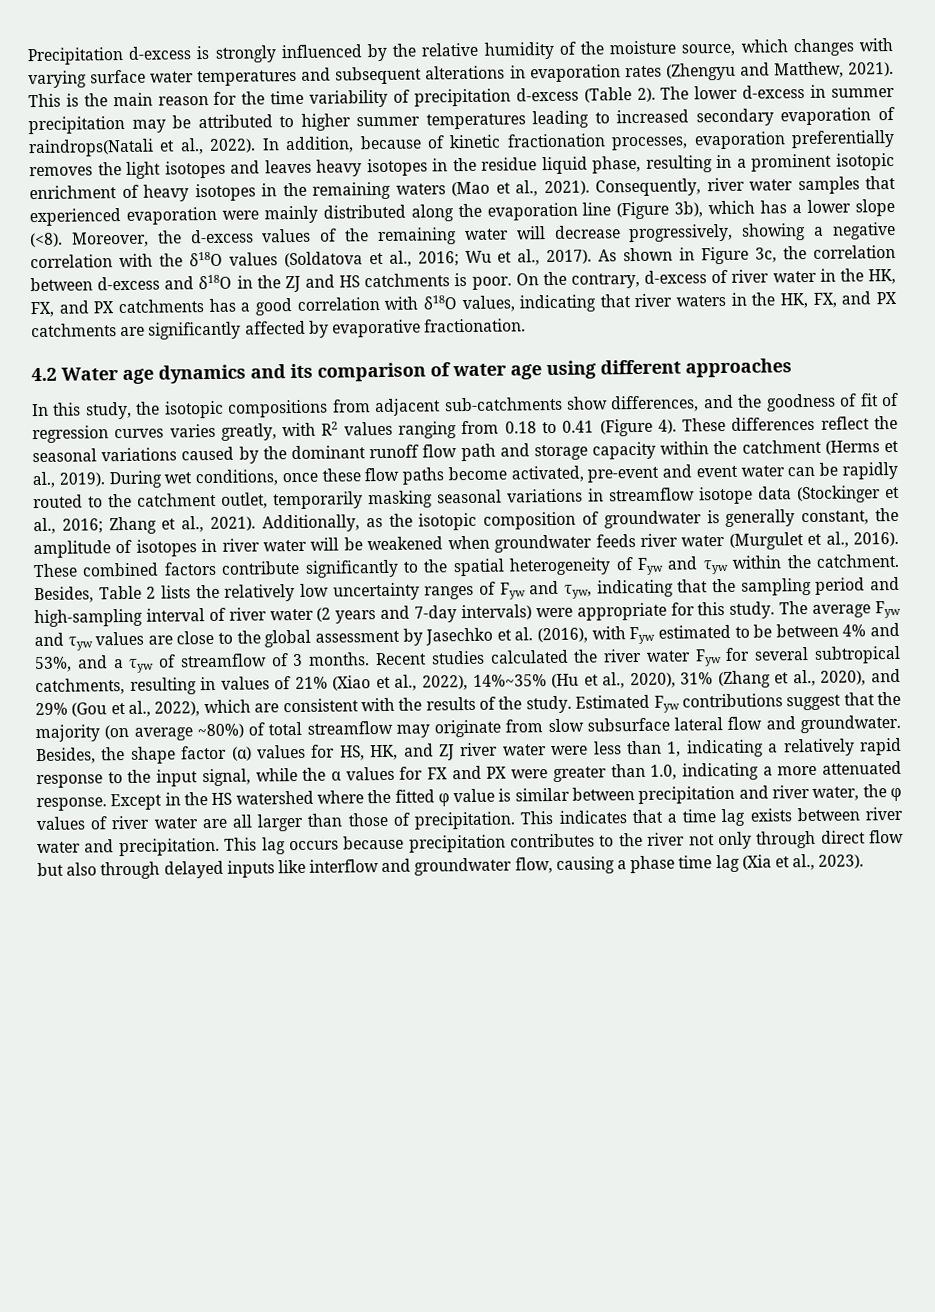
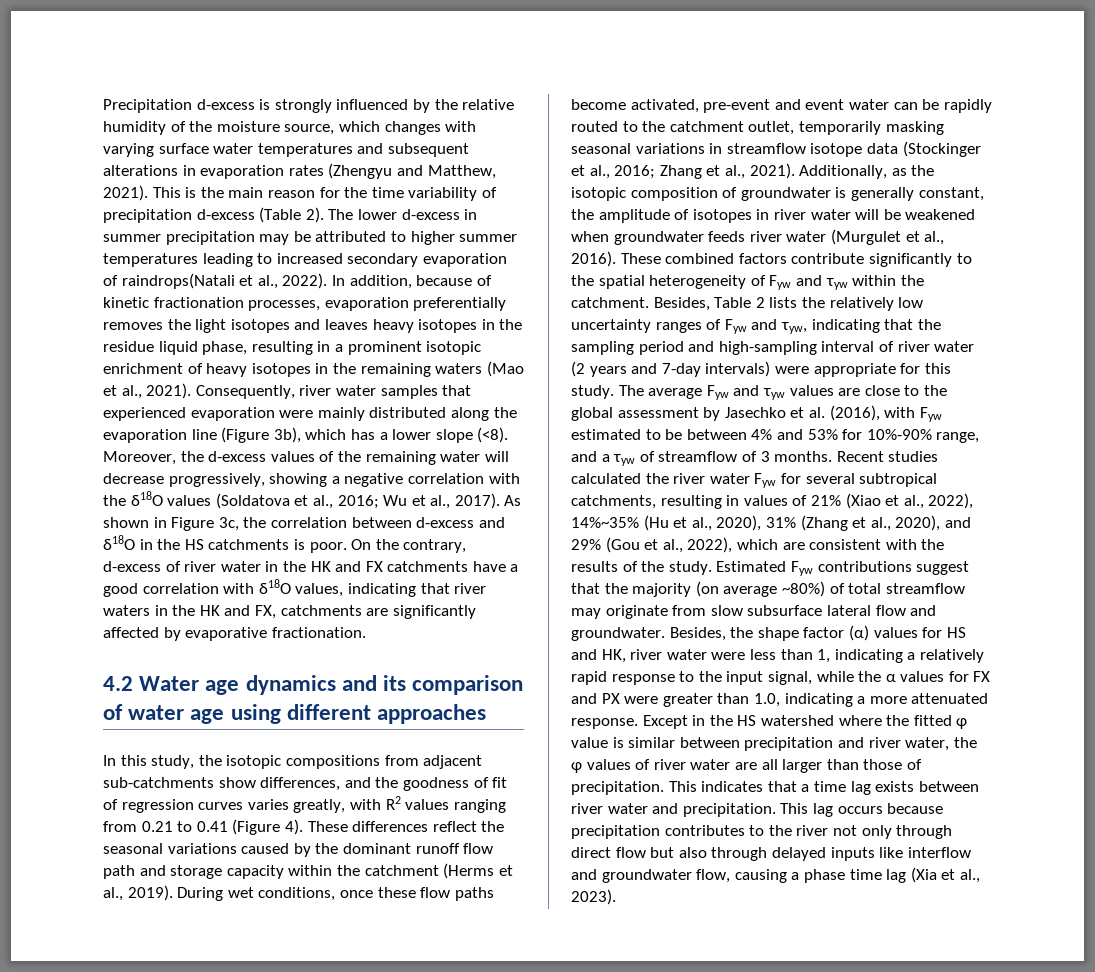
[284,274,335,293] ZJ and -> (181, 544) none
[867,268,896,285] [30,298,236,318] HK, FX, and PX catchments has -> [310,561,506,572] HK and FX catchments have
[780,291,897,309] HK, FX, and PX -> [199,605,276,619] HK and FX,
[504,421,537,434] 0.18 -> [141,821,173,832] 0.21
[34,656,72,673] 53%, -> [807,429,980,443] 53% for 10%-90% range,
[339,743,455,761] HS, HK, and ZJ -> [946,627,966,638] [571,649,626,663] HS and HK,

